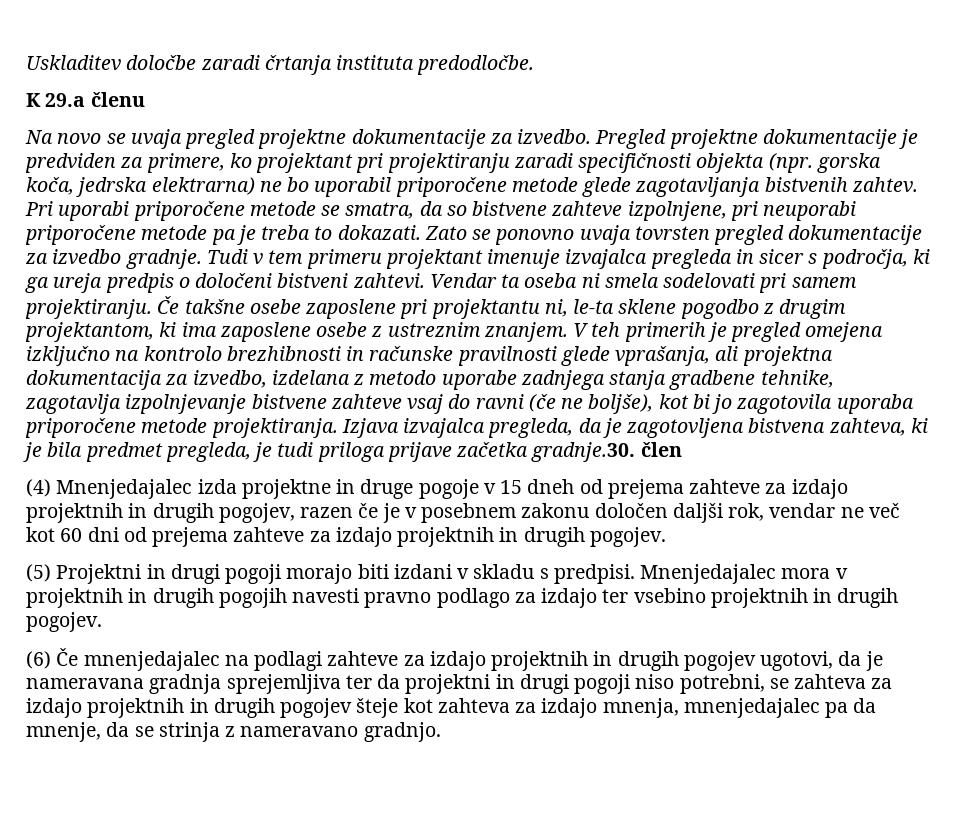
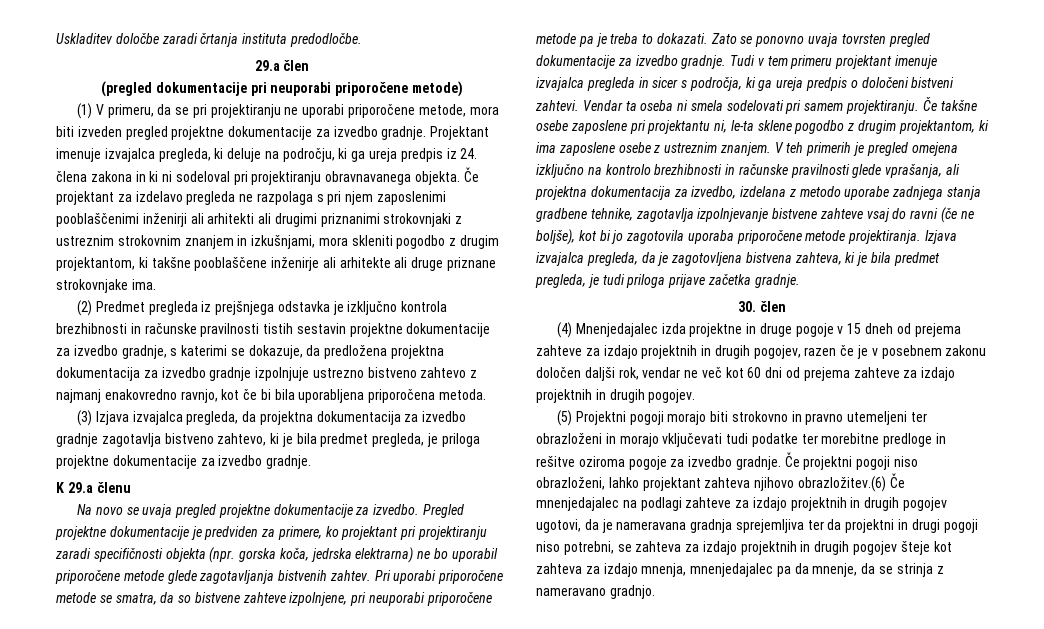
(535, 65) none -> [254,60,310,71] [101,81,463,97] [76,103,499,119] [56,126,490,140] [56,148,478,162] [56,167,479,185] [56,191,447,205] [56,213,463,227] [56,235,500,249] [56,257,497,271] [56,279,156,293] [76,300,448,316] [56,323,491,337] [56,345,445,359] [56,367,478,381] [56,389,487,403] [76,410,467,426] [56,433,480,447] [56,455,312,469] // 29.a člen // (pregled dokumentacije pri neuporabi priporočene metode) // (1) V primeru, da se pri projektiranju ne uporabi priporočene metode, mora biti izveden pregled projektne dokumentacije za izvedbo gradnje. Projektant imenuje izvajalca pregleda, ki deluje na področju, ki ga ureja predpis iz 24. člena zakona in ki ni sodeloval pri projektiranju obravnavanega objekta. Če projektant za izdelavo pregleda ne razpolaga s pri njem zaposlenimi pooblaščenimi inženirji ali arhitekti ali drugimi priznanimi strokovnjaki z ustreznim strokovnim znanjem in izkušnjami, mora skleniti pogodbo z drugim projektantom, ki takšne pooblaščene inženirje ali arhitekte ali druge priznane strokovnjake ima. // (2) Predmet pregleda iz prejšnjega odstavka je izključno kontrola brezhibnosti in računske pravilnosti tistih sestavin projektne dokumentacije za izvedbo gradnje, s katerimi se dokazuje, da predložena projektna dokumentacija za izvedbo gradnje izpolnjuje ustrezno bistveno zahtevo z najmanj enakovredno ravnjo, kot če bi bila uporabljena priporočena metoda. // (3) Izjava izvajalca pregleda, da projektna dokumentacija za izvedbo gradnje zagotavlja bistveno zahtevo, ki je bila predmet pregleda, je priloga projektne dokumentacije za izvedbo gradnje.
[531,442,636,462] gradnje.30. -> [754,274,800,288] [738,301,757,312] gradnje. // 30.
[146,564,220,584] in drugi -> (626, 418) none
[393,564,848,584] [26,588,899,608] [26,612,102,632] [26,651,51,669] izdani v skladu s predpisi. Mnenjedajalec mora v projektnih in drugih pogojih navesti pravno podlago za izdajo ter vsebino projektnih in drugih pogojev. // (6) -> [731,411,927,425] [536,433,947,447] [536,452,919,470] [536,476,886,492] strokovno in pravno utemeljeni ter obrazloženi in morajo vključevati tudi podatke ter morebitne predloge in rešitve oziroma pogoje za izvedbo gradnje. Če projektni pogoji niso obrazloženi, lahko projektant zahteva njihovo obrazložitev.(6)

